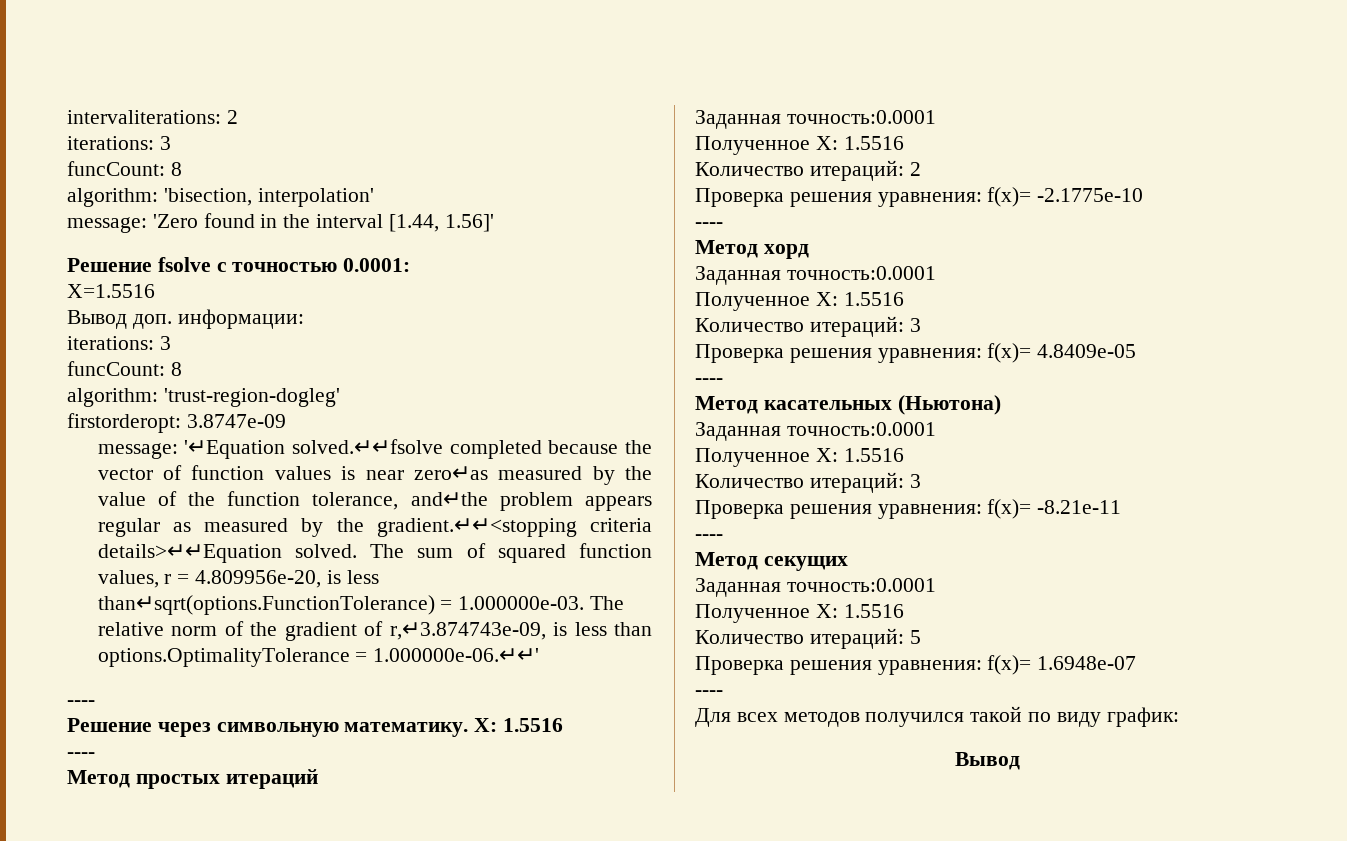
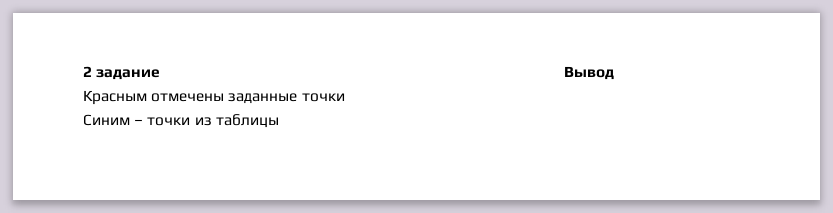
[67,110,238,124] [67,136,171,150] [67,161,182,176] [67,188,374,207] [67,213,494,233] [67,257,411,272] [67,284,155,298] [67,309,304,329] [67,336,171,350] [67,361,182,376] [67,388,340,407] [67,413,286,433] [97,439,652,459] [97,465,653,485] [97,491,652,511] [97,518,652,537] [97,543,652,563] [97,570,379,588] [97,595,625,615] [97,621,652,641] [97,648,540,667] [67,700,95,706] [67,718,564,737] [67,752,95,758] [67,769,318,789] [695,110,936,129] [695,136,904,155] [695,160,921,181] [695,187,1144,207] [695,222,723,228] [695,240,809,259] [695,266,936,285] [695,292,904,311] [695,316,921,337] [695,343,1137,363] [695,378,723,384] [695,395,1001,415] [695,422,936,441] [695,448,904,467] [695,472,921,493] [695,499,1122,519] [695,534,723,540] [695,552,848,571] [695,578,936,597] [695,604,904,623] [695,628,921,649] [695,655,1137,675] [695,690,723,696] [695,706,1179,727] intervaliterations: 2 // iterations: 3 // funcCount: 8 // algorithm: 'bisection, interpolation' // message: 'Zero found in the interval [1.44, 1.56]' // Решение fsolve с точностью 0.0001: // X=1.5516 // Вывод доп. информации: // iterations: 3 // funcCount: 8 // algorithm: 'trust-region-dogleg' // firstorderopt: 3.8747e-09 // message: '↵Equation solved.↵↵fsolve completed because the vector of function values is near zero↵as measured by the value of the function tolerance, and↵the problem appears regular as measured by the gradient.↵↵<stopping criteria details>↵↵Equation solved. The sum of squared function values, r = 4.809956e-20, is less than↵sqrt(options.FunctionTolerance) = 1.000000e-03. The relative norm of the gradient of r,↵3.874743e-09, is less than options.OptimalityTolerance = 1.000000e-06.↵↵' // ---- // Решение через символьную математику. X: 1.5516 // ---- // Метод простых итераций // Заданная точность:0.0001 // Полученное X: 1.5516 // Количество итераций: 2 // Проверка решения уравнения: f(x)= -2.1775e-10 // ---- // Метод хорд // Заданная точность:0.0001 // Полученное X: 1.5516 // Количество итераций: 3 // Проверка решения уравнения: f(x)= 4.8409e-05 // ---- // Метод касательных (Ньютона) // Заданная точность:0.0001 // Полученное X: 1.5516 // Количество итераций: 3 // Проверка решения уравнения: f(x)= -8.21e-11 // ---- // Метод секущих // Заданная точность:0.0001 // Полученное X: 1.5516 // Количество итераций: 5 // Проверка решения уравнения: f(x)= 1.6948e-07 // ---- // Для всех методов получился такой по виду график: -> [83,66,161,80] [83,90,345,105] [83,114,279,128] 2 задание // Красным отмечены заданные точки // Синим – точки из таблицы

